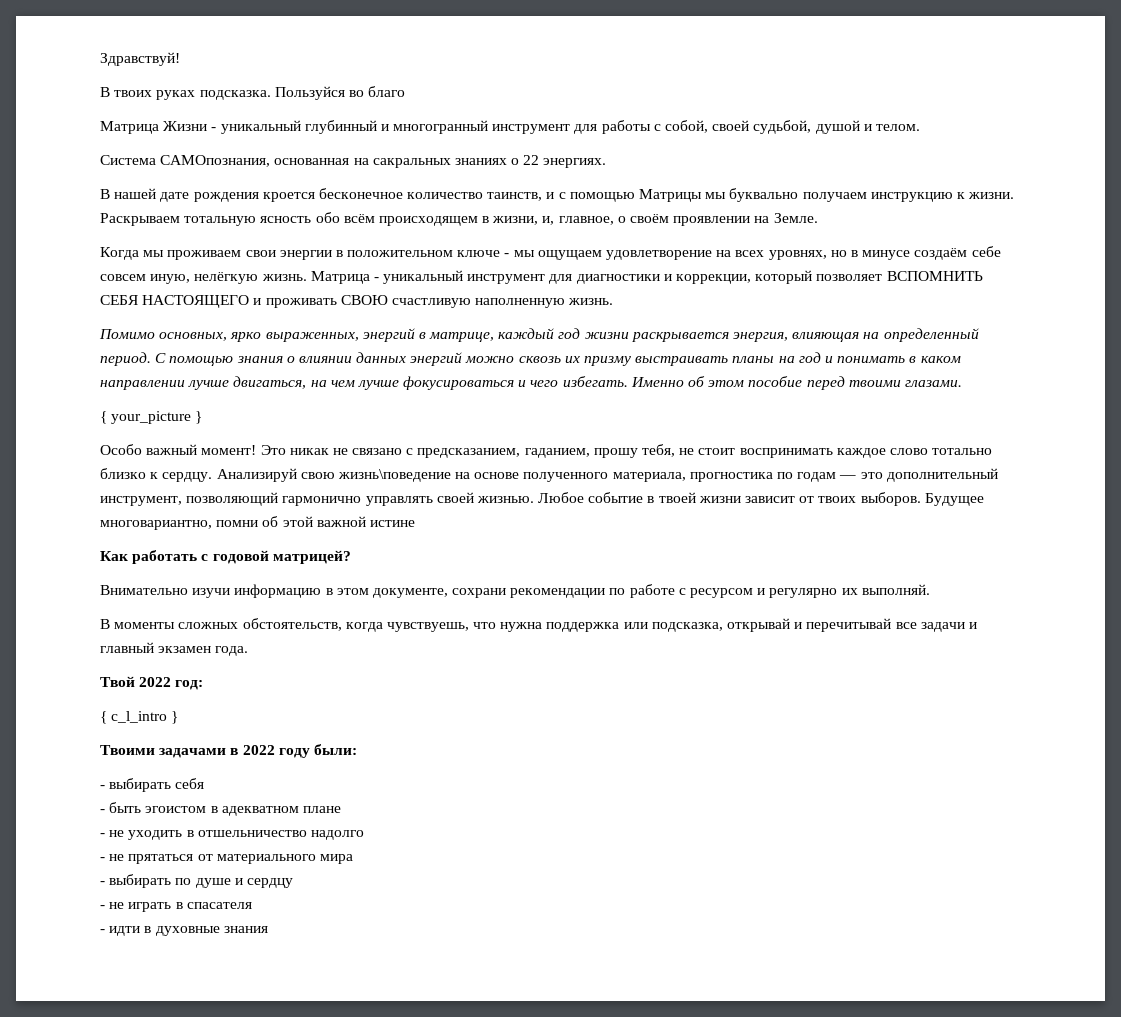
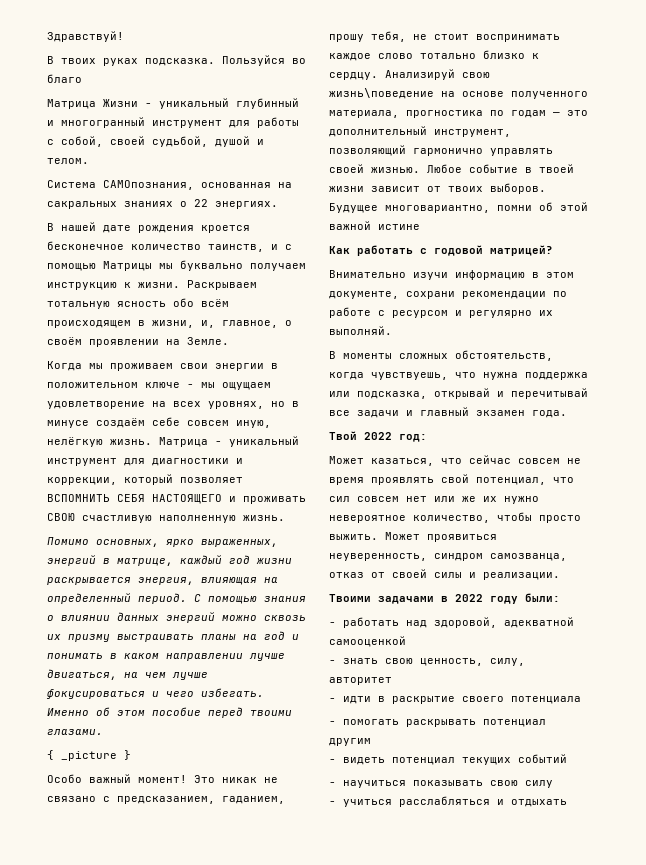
[111,411,192,424] your_picture -> [61,751,117,761] _picture
[100,711,179,724] { c_l_intro } -> [329,455,581,466] [329,474,574,485] [329,496,539,504] [329,512,581,523] [329,532,497,542] [329,553,567,561] [329,569,560,580] Может казаться, что сейчас совсем не время проявлять свой потенциал, что сил совсем нет или же их нужно невероятное количество, чтобы просто выжить. Может проявиться неуверенность, синдром самозванца, отказ от своей силы и реализации.
[109,778,205,792] [100,802,341,816] [100,830,364,840] [100,854,353,864] [100,874,293,888] [100,902,252,912] [100,926,268,936] выбирать себя // - быть эгоистом в адекватном плане // - не уходить в отшельничество надолго // - не прятаться от материального мира // - выбирать по душе и сердцу // - не играть в спасателя // - идти в духовные знания -> [343,617,574,628] [329,636,406,647] [329,658,525,666] [329,677,392,685] [329,696,581,704] [329,719,546,727] [329,738,371,746] [329,754,567,765] [329,780,553,788] [329,796,567,807] работать над здоровой, адекватной самооценкой // - знать свою ценность, силу, авторитет // - идти в раскрытие своего потенциала // - помогать раскрывать потенциал другим // - видеть потенциал текущих событий // - научиться показывать свою силу // - учиться расслабляться и отдыхать

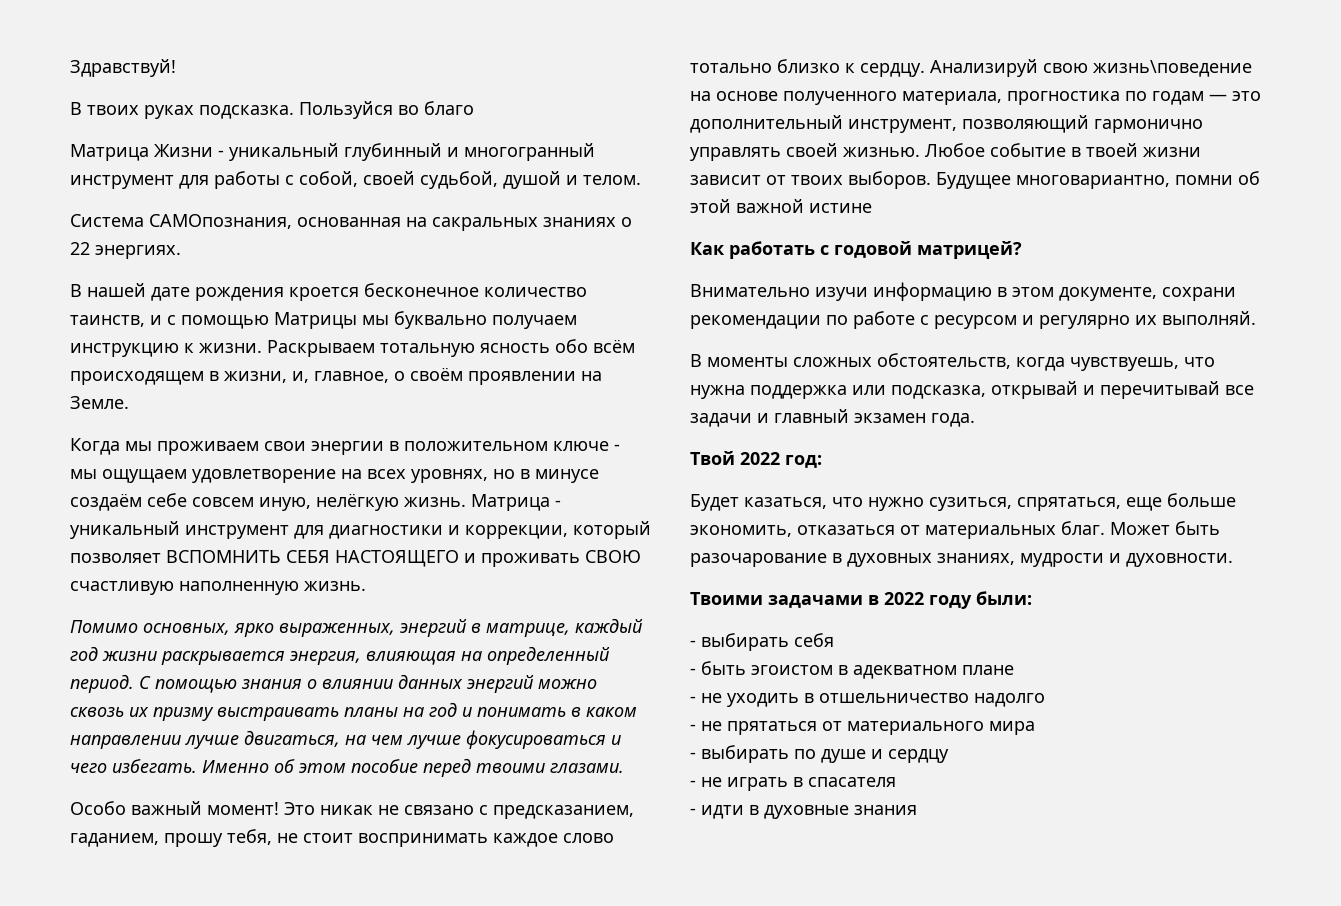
[47,750,131,761] // { _picture } -> (624, 768) none
[329,456,364,464] Может -> [690,494,739,511] Будет
[469,455,581,464] [329,474,574,485] [329,496,539,504] [329,512,581,523] [329,532,497,542] [329,553,567,561] [329,569,560,580] сейчас совсем не время проявлять свой потенциал, что сил совсем нет или же их нужно невероятное количество, чтобы просто выжить. Может проявиться неуверенность, синдром самозванца, отказ от своей силы и реализации. -> [868,493,1236,511] [690,521,1220,539] [690,553,1233,567] нужно сузиться, спрятаться, еще больше экономить, отказаться от материальных благ. Может быть разочарование в духовных знаниях, мудрости и духовности.
[343,617,574,628] [329,636,406,647] [329,658,525,666] [329,677,392,685] [329,696,581,704] [329,719,546,727] [329,738,371,746] [329,754,567,765] [329,780,553,788] [329,796,567,807] работать над здоровой, адекватной самооценкой // - знать свою ценность, силу, авторитет // - идти в раскрытие своего потенциала // - помогать раскрывать потенциал другим // - видеть потенциал текущих событий // - научиться показывать свою силу // - учиться расслабляться и отдыхать -> [701,633,834,651] [690,661,1014,679] [690,693,1045,707] [690,721,1035,735] [690,745,949,763] [690,777,896,791] [690,805,917,819] выбирать себя // - быть эгоистом в адекватном плане // - не уходить в отшельничество надолго // - не прятаться от материального мира // - выбирать по душе и сердцу // - не играть в спасателя // - идти в духовные знания

